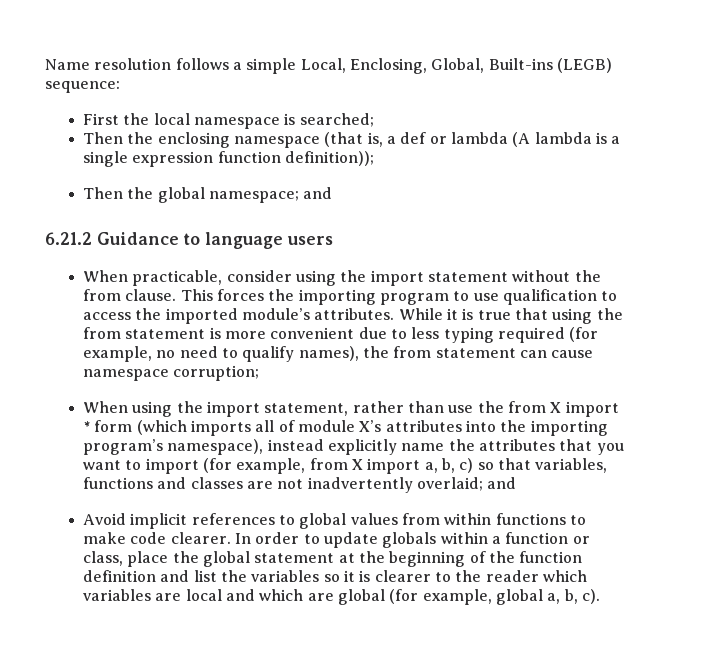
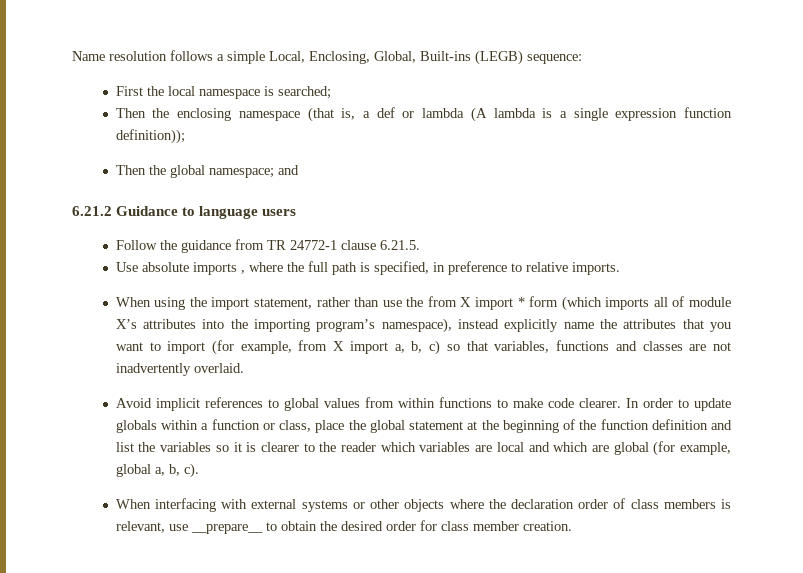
[83,270,601,286] [83,289,618,305] [83,308,623,324] [83,327,599,343] [83,346,594,362] [83,365,260,381] When practicable, consider using the import statement without the from clause. This forces the importing program to use qualification to access the imported module’s attributes. While it is true that using the from statement is more convenient due to less typing required (for example, no need to qualify names), the from statement can cause namespace corruption; -> [115,239,420,253] [115,261,620,275] Follow the guidance from TR 24772-1 clause 6.21.5. // Use absolute imports , where the full path is specified, in preference to relative imports.
[417,477,517,491] overlaid; and -> [193,363,244,373] overlaid.
(600, 596) none -> [115,498,731,512] [115,520,572,534] // When interfacing with external systems or other objects where the declaration order of class members is relevant, use __prepare__ to obtain the desired order for class member creation.

